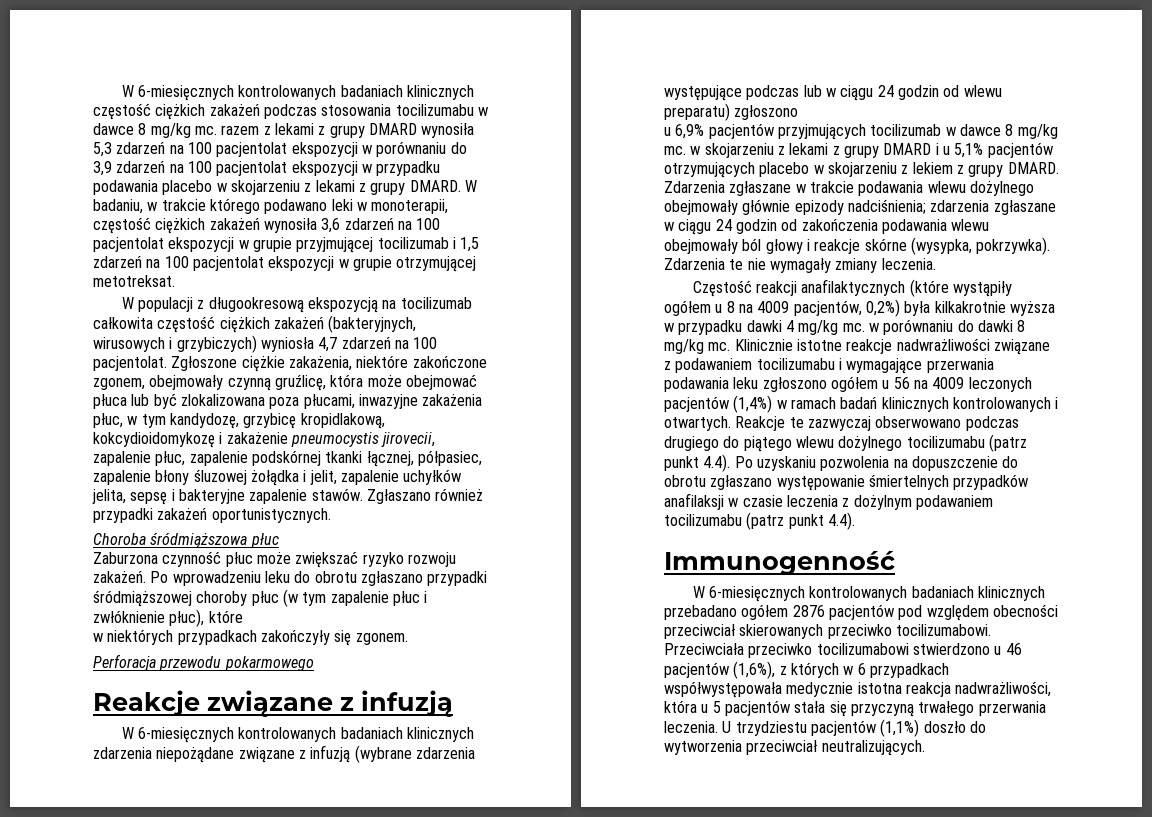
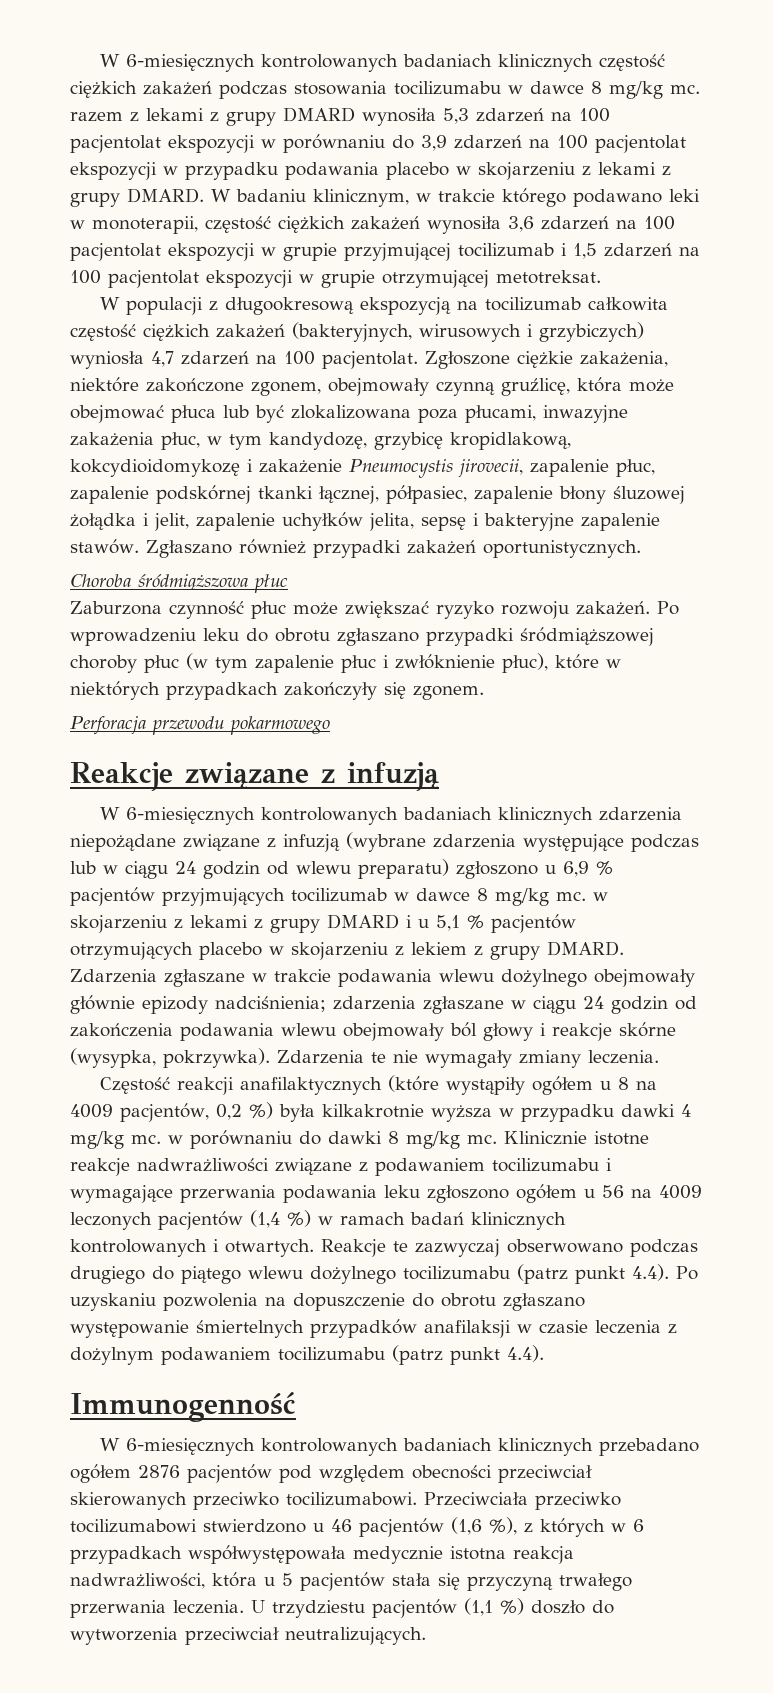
[93,199,143,214] badaniu, -> [236,189,409,207] badaniu klinicznym,
[290,432,379,447] pneumocystis -> [349,459,453,478] Pneumocystis
(243, 616) // -> (599, 661) none
[664,124,705,139] // u 6,9% -> [545,861,613,877] u 6,9 %
[954,143,984,158] 5,1% -> [436,915,484,931] 5,1 %
[865,299,900,317] 0,2%) -> [215,1102,273,1120] 0,2 %)
[733,395,773,413] (1,4%) -> [250,1210,311,1228] (1,4 %)
[733,661,776,679] (1,6%), -> [451,1517,517,1535] (1,6 %),
[880,719,920,737] (1,1%) -> [464,1598,524,1616] (1,1 %)

